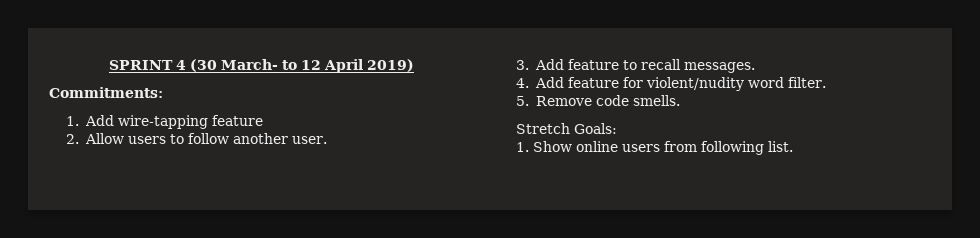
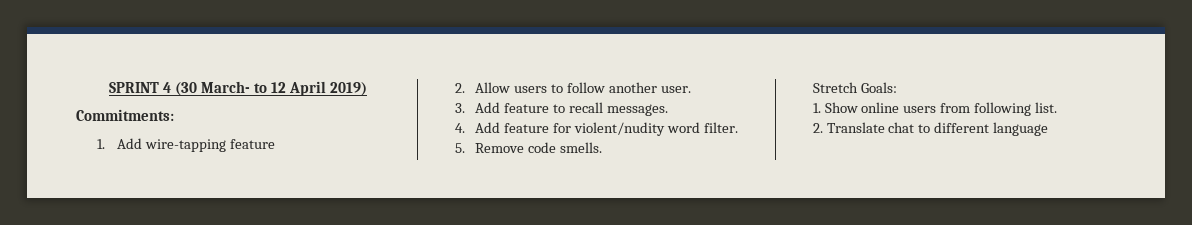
(794, 146) none -> [812,122,1049,136] // 2. Translate chat to different language

